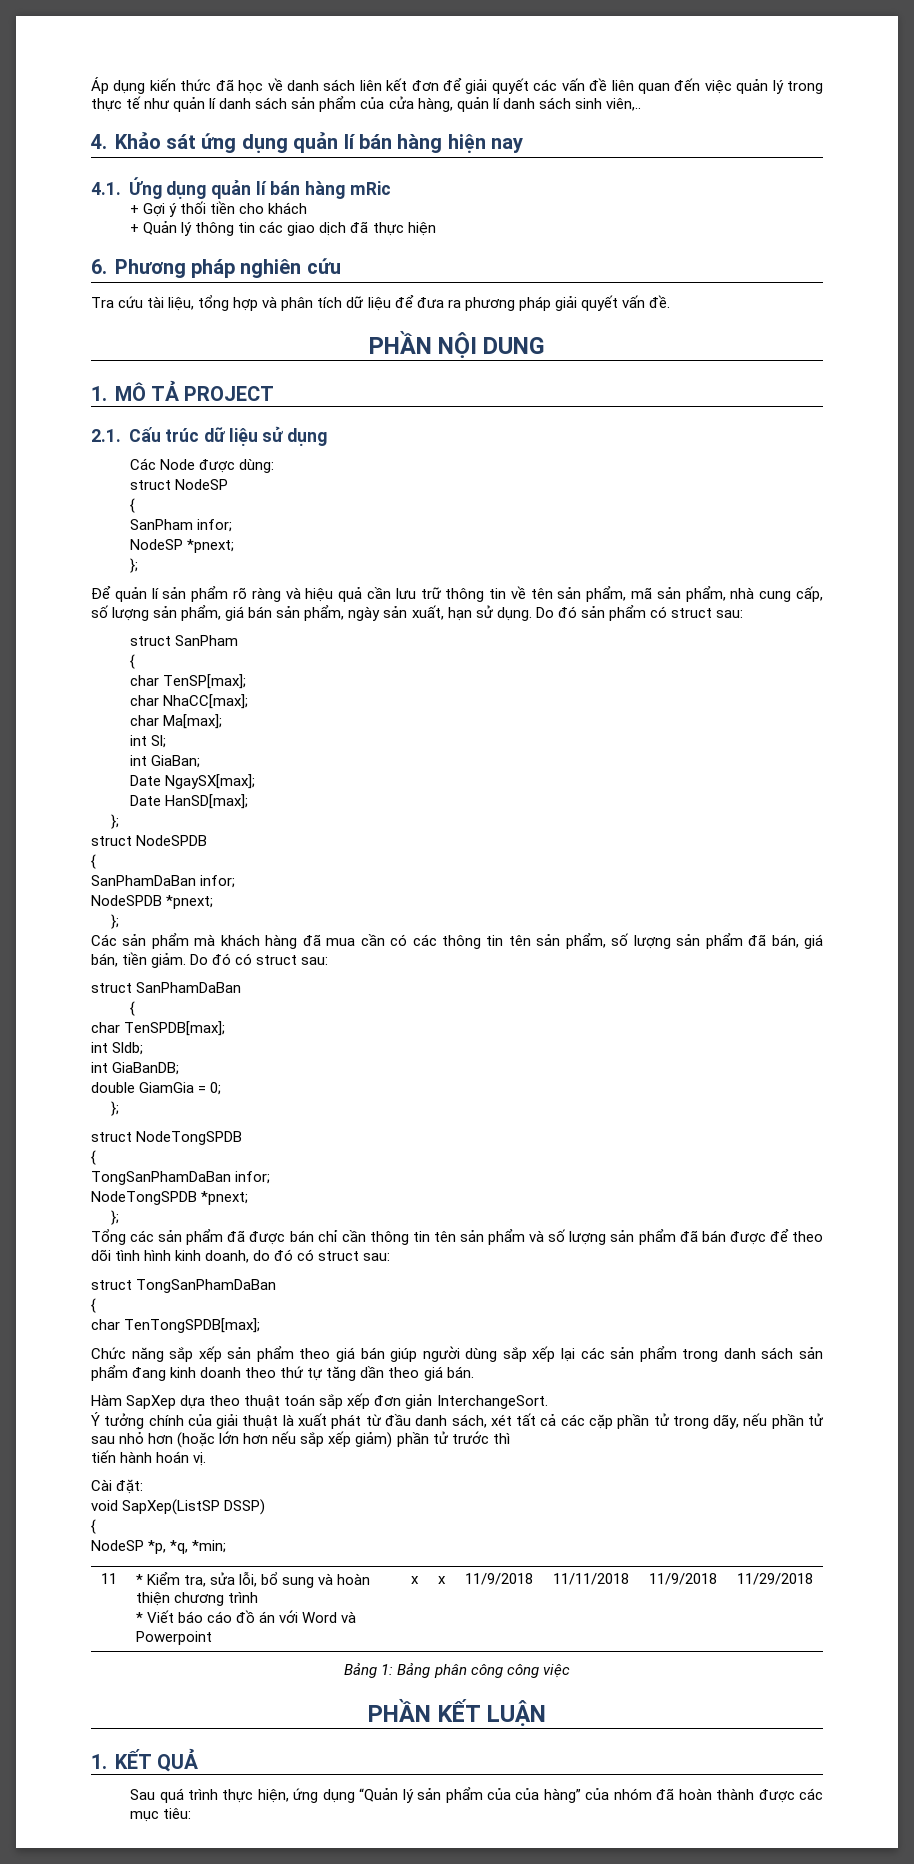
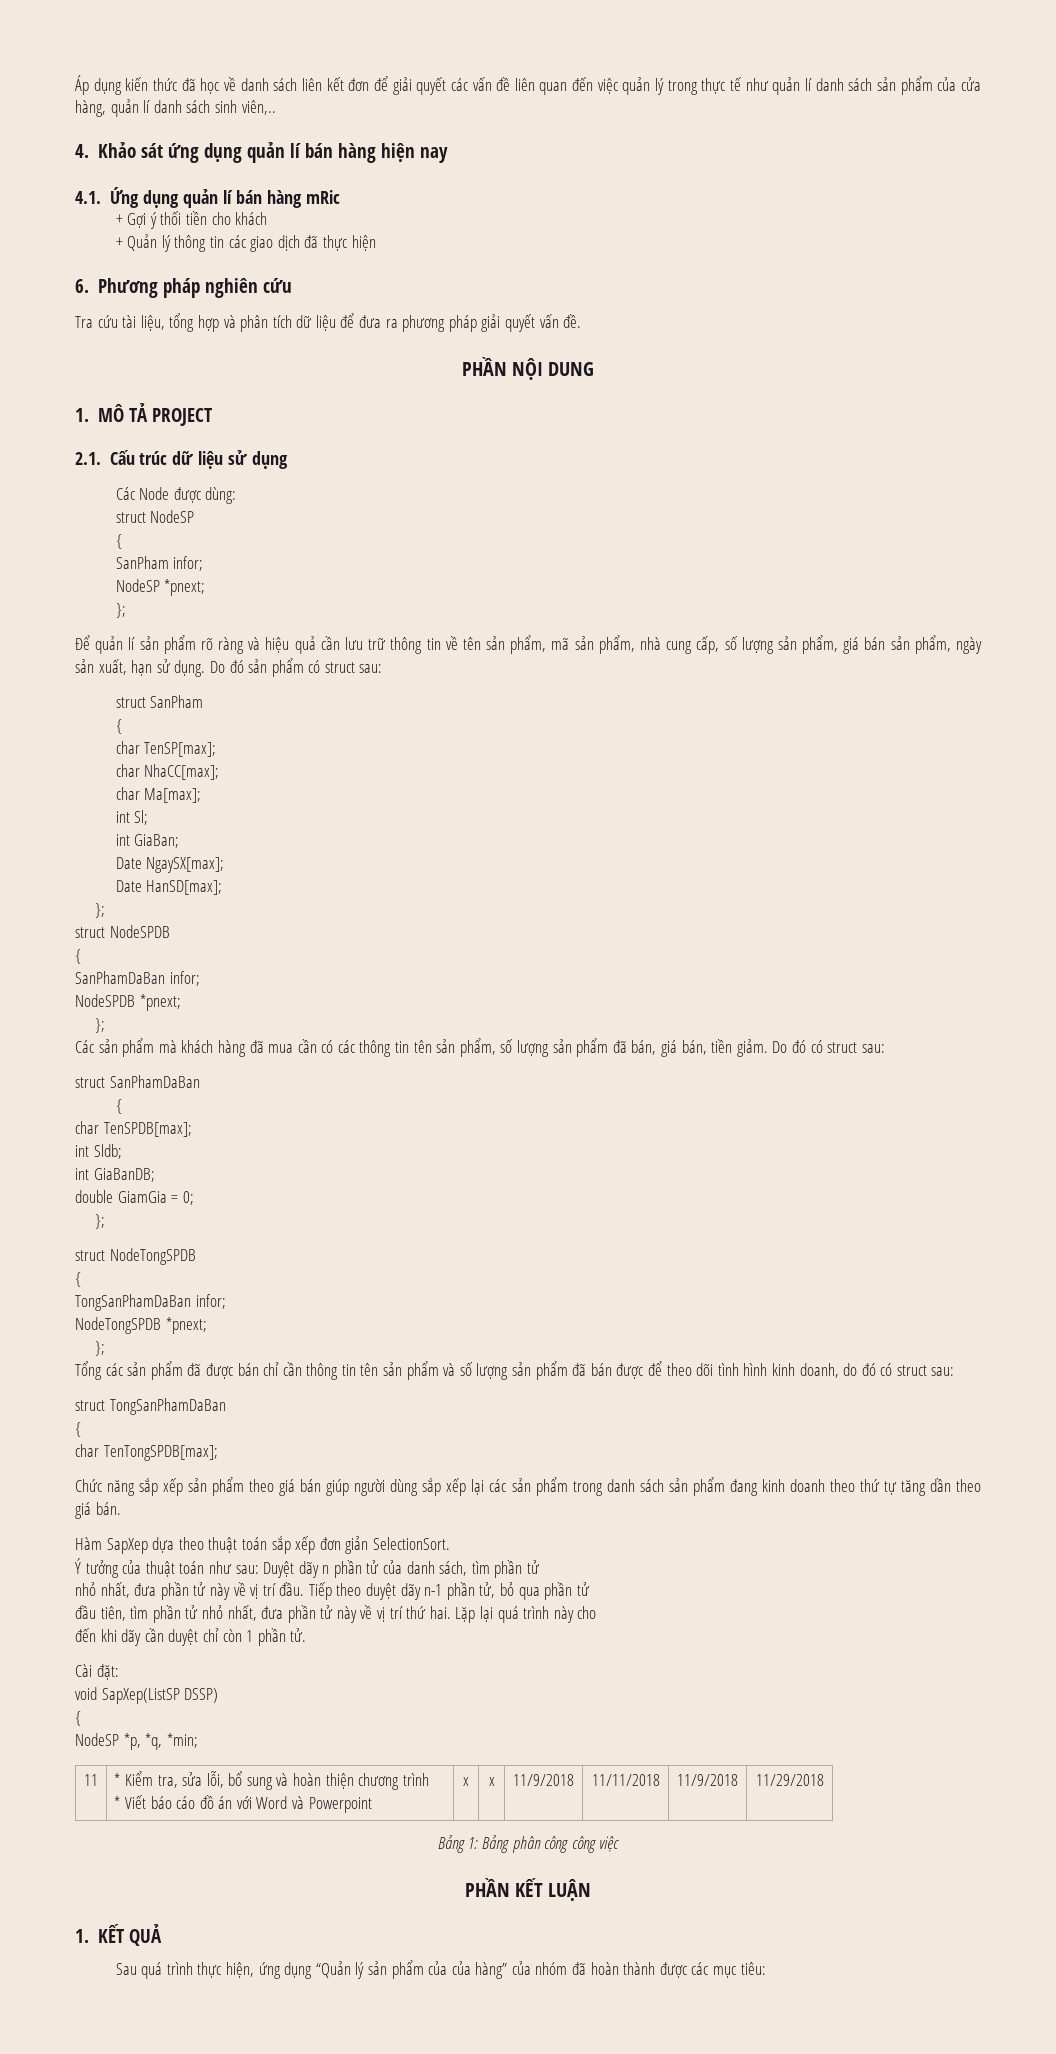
[436,1395,548,1409] InterchangeSort. -> [372,1537,450,1550] SelectionSort.
[148,1413,824,1429] [91,1431,510,1448] [91,1450,207,1466] chính của giải thuật là xuất phát từ đầu danh sách, xét tất cả các cặp phần tử trong dãy, nếu phần tử sau nhỏ hơn (hoặc lớn hơn nếu sắp xếp giảm) phần tử trước thì // tiến hành hoán vị. -> [122,1560,541,1578] [75,1582,590,1600] [75,1605,597,1623] [75,1628,307,1646] của thuật toán như sau: Duyệt dãy n phần tử của danh sách, tìm phần tử // nhỏ nhất, đưa phần tử này về vị trí đầu. Tiếp theo duyệt dãy n-1 phần tử, bỏ qua phần tử // đầu tiên, tìm phần tử nhỏ nhất, đưa phần tử này về vị trí thứ hai. Lặp lại quá trình này cho // đến khi dãy cần duyệt chỉ còn 1 phần tử.

